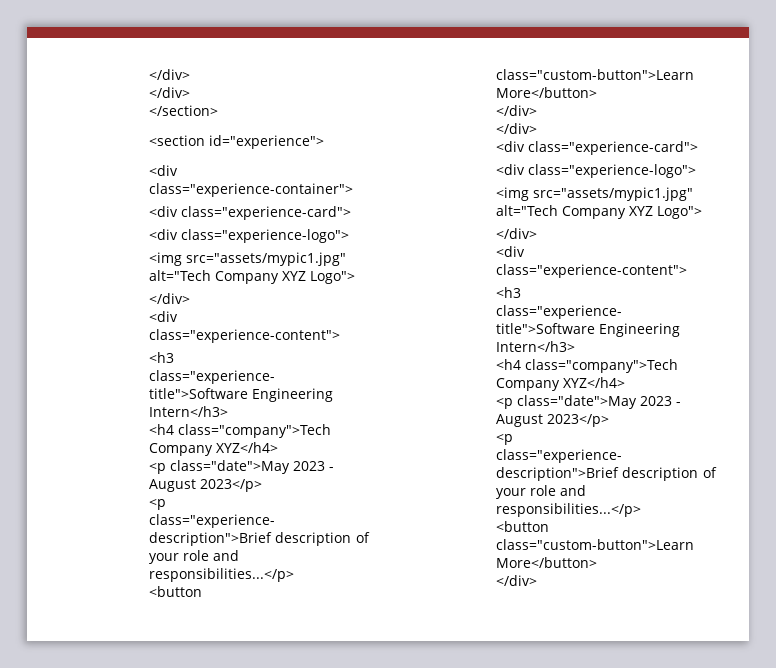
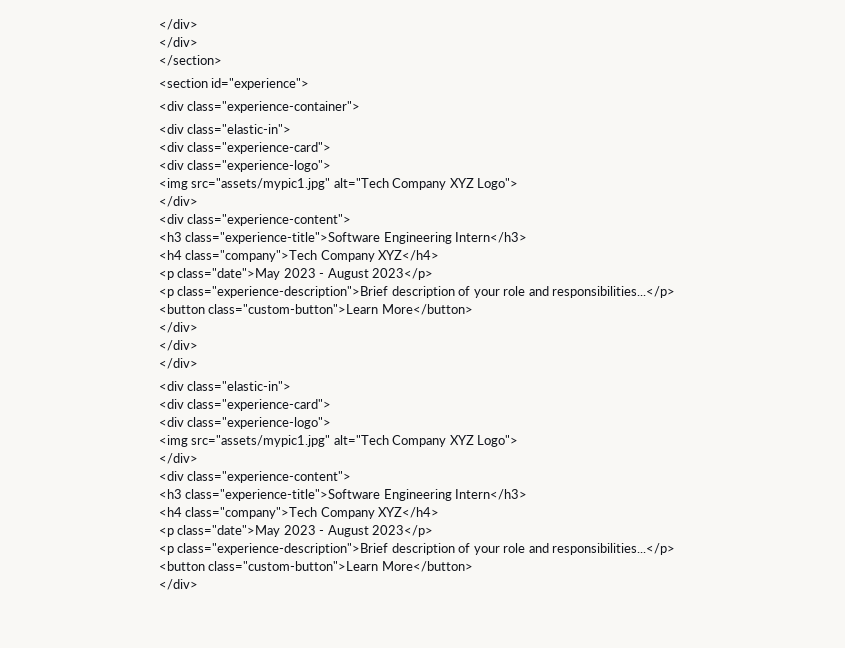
(353, 190) none -> [158,124,292,134] // <div class="elastic-in">
(537, 128) none -> [158,358,198,369] [158,381,292,391] // </div> // <div class="elastic-in">

